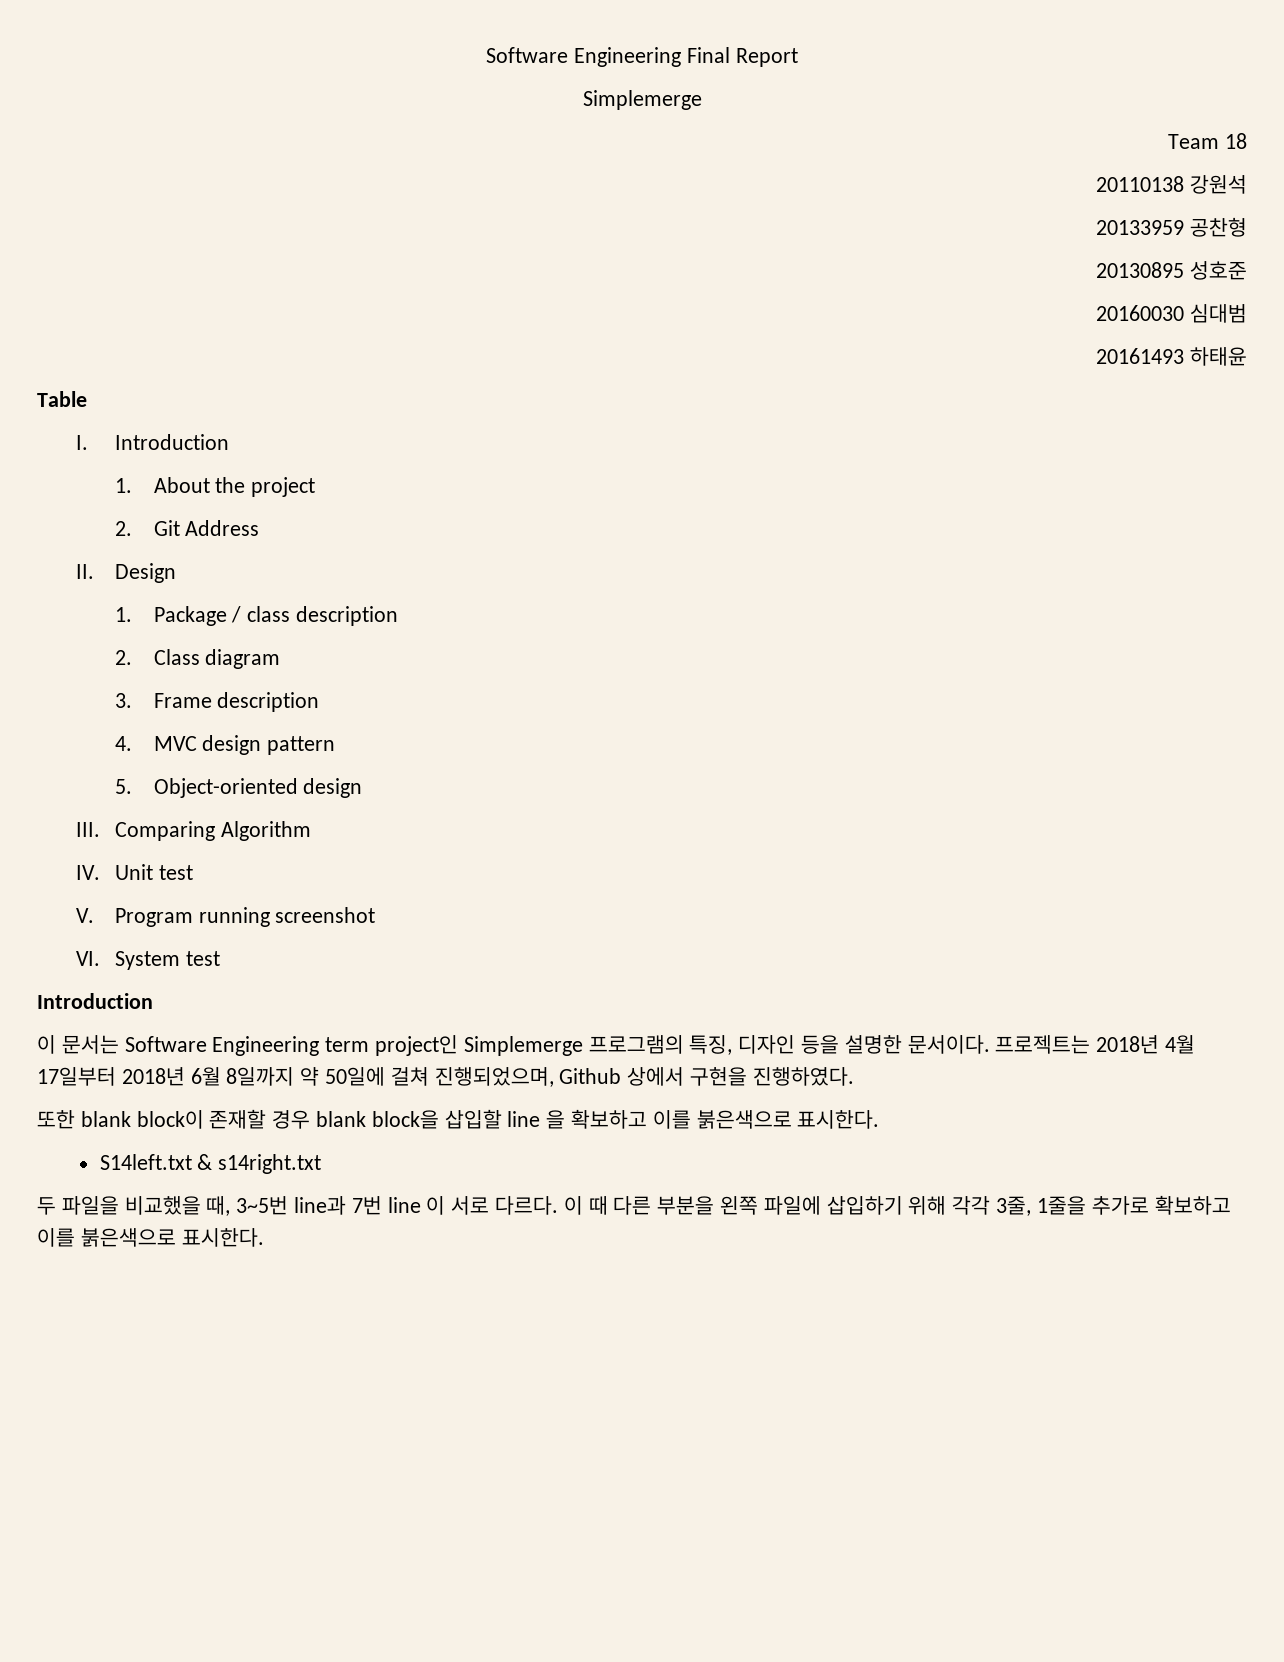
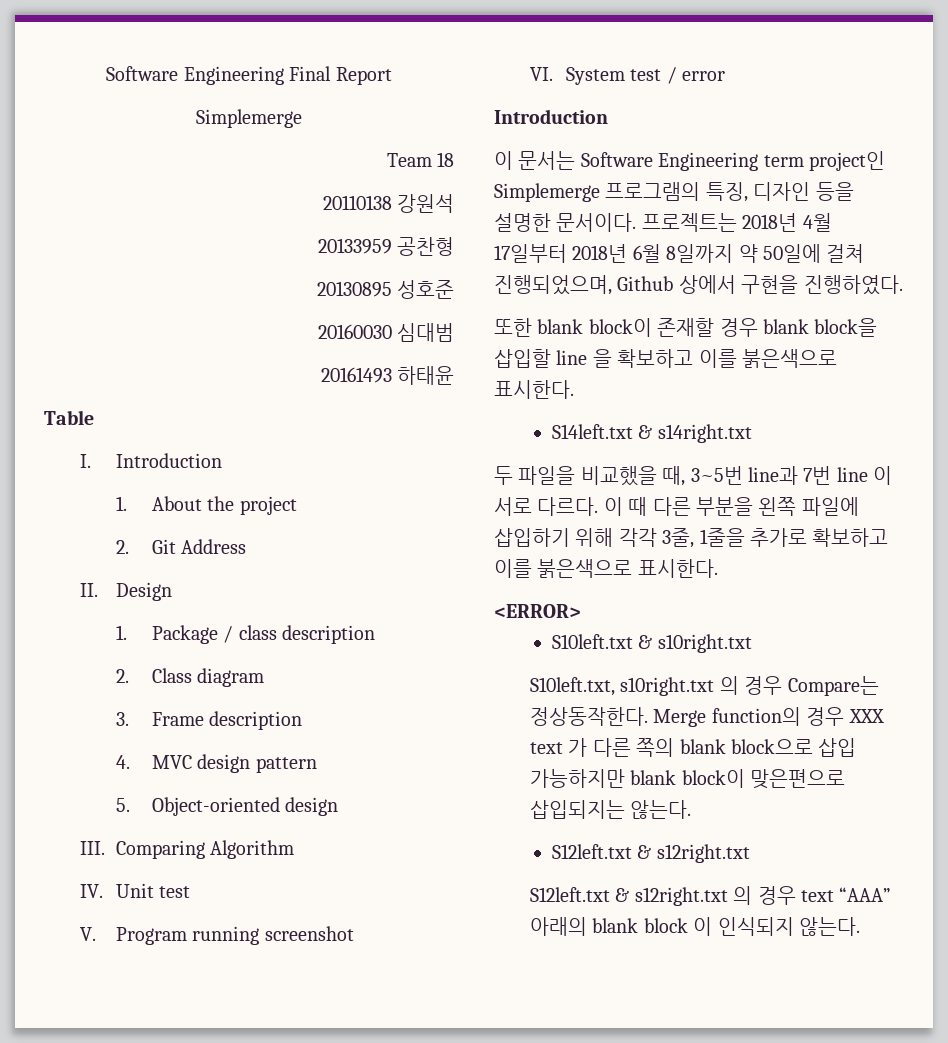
(220, 958) none -> [666,67,726,84] / error
(264, 1237) none -> [494,604,581,618] [551,634,752,653] [529,676,879,696] [529,707,884,727] [529,738,857,757] [529,769,846,789] [529,800,692,819] [551,844,750,863] [529,886,892,906] [529,917,860,936] // <ERROR> // S10left.txt & s10right.txt // S10left.txt, s10right.txt 의 경우 Compare는 정상동작한다. Merge function의 경우 XXX text 가 다른 쪽의 blank block으로 삽입 가능하지만 blank block이 맞은편으로 삽입되지는 않는다. // S12left.txt & s12right.txt // S12left.txt & s12right.txt 의 경우 text “AAA” 아래의 blank block 이 인식되지 않는다.

